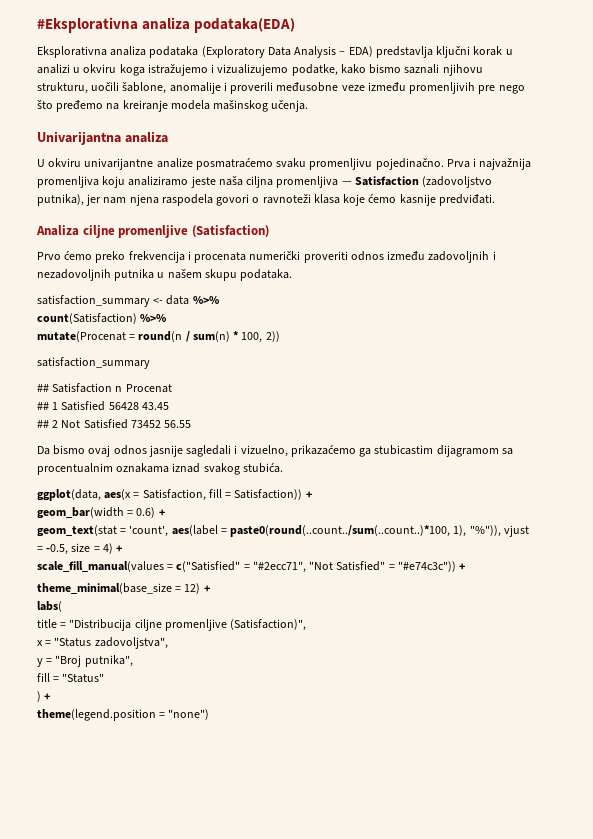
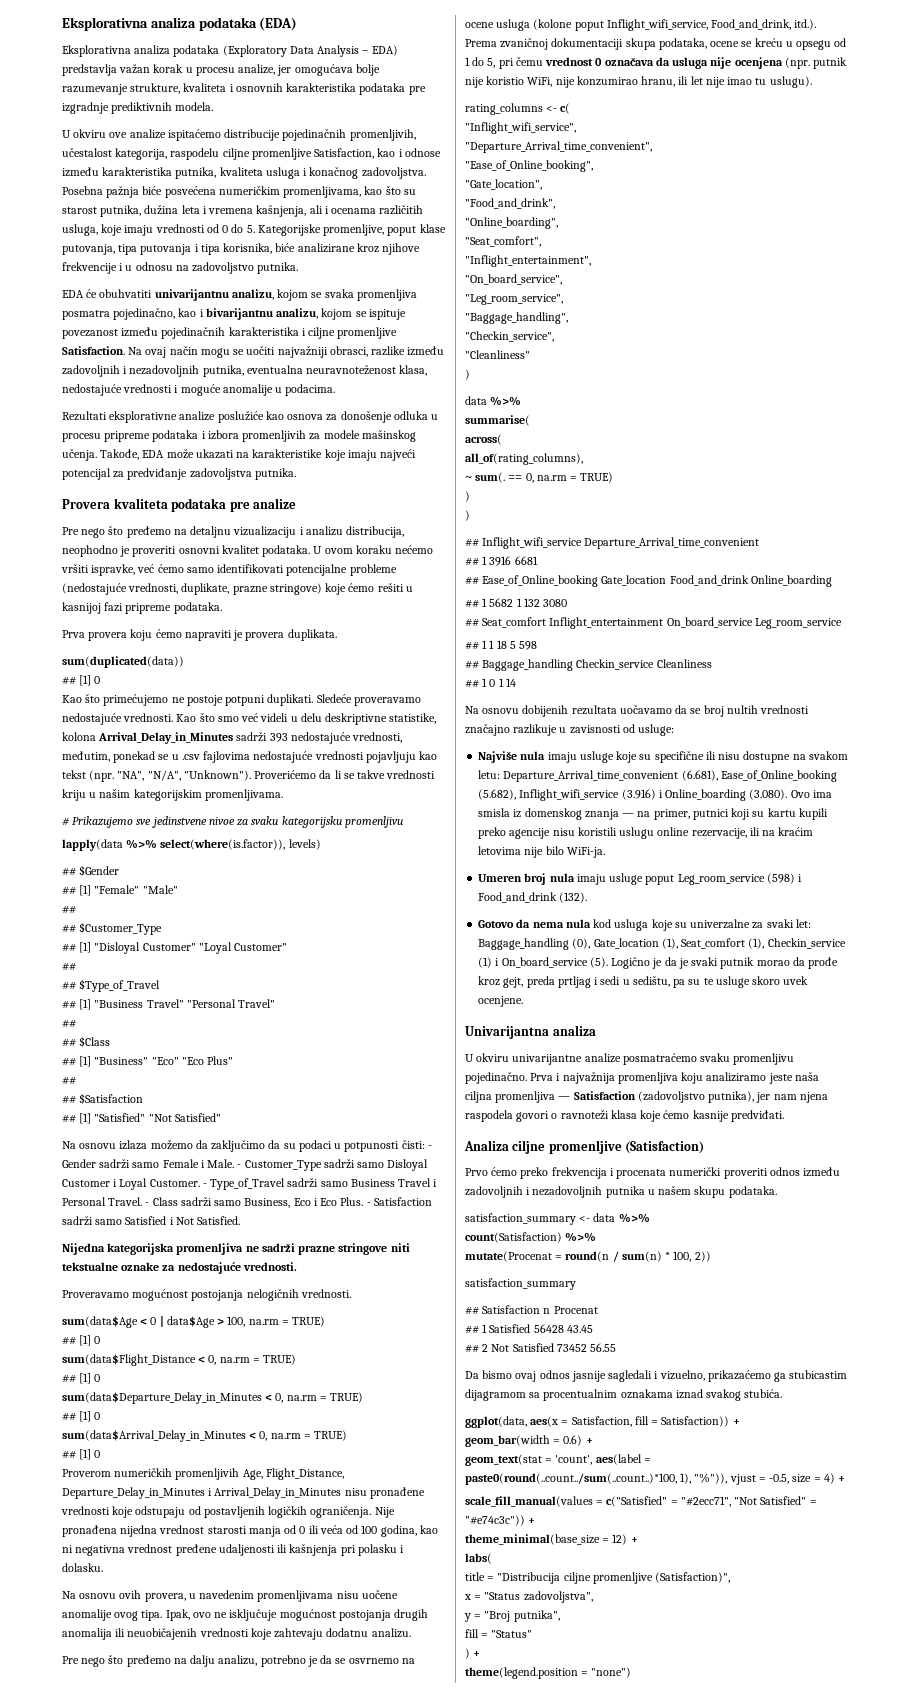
[37,17,296,33] #Eksplorativna analiza podataka(EDA) -> [62,17,298,31] Eksplorativna analiza podataka (EDA)
[436,46,471,58] ključni -> [119,64,151,74] važan
[37,64,483,76] [37,82,525,94] [37,100,309,112] analizi u okviru koga istražujemo i vizualizujemo podatke, kako bismo saznali njihovu strukturu, uočili šablone, anomalije i proverili međusobne veze između promenljivih pre nego što pređemo na kreiranje modela mašinskog učenja. -> [195,64,380,76] [62,83,426,95] [62,102,214,114] [62,129,416,141] [62,148,441,160] [62,167,426,179] [62,186,416,198] [62,205,424,217] [62,224,446,236] [62,243,421,255] [62,262,299,274] [62,289,417,301] [62,308,406,320] [62,327,398,339] [62,346,445,358] [62,365,428,377] [62,384,336,396] [62,411,439,423] [62,430,416,442] [62,449,417,461] [62,468,296,480] [62,498,297,512] [62,526,405,538] [62,545,434,557] [61,564,397,576] [62,583,413,595] [62,602,222,614] [62,629,337,641] [62,656,184,668] [62,675,101,686] [62,694,421,706] [62,713,437,725] [62,732,403,744] [62,751,438,763] [62,770,436,782] [62,789,283,801] [62,816,403,828] [62,839,321,851] [62,865,120,876] [62,885,178,896] [62,905,76,914] [62,922,163,935] [62,942,288,954] [62,962,76,971] [62,979,161,992] [62,999,276,1010] [62,1019,76,1028] [62,1036,111,1047] [62,1056,234,1067] [62,1076,76,1085] [62,1093,144,1104] [62,1113,221,1124] [62,1140,432,1152] [62,1159,429,1171] [62,1178,438,1190] [62,1197,432,1208] [62,1216,241,1226] [62,1243,410,1255] [62,1262,297,1274] [62,1289,351,1301] [62,1316,326,1328] [62,1335,101,1346] [62,1354,297,1366] [62,1373,101,1384] [62,1392,364,1404] [62,1411,101,1422] [62,1430,348,1442] [62,1449,101,1460] [62,1468,344,1480] [62,1487,425,1499] [61,1506,395,1518] [62,1525,438,1537] [62,1544,405,1556] [62,1563,103,1572] [62,1590,398,1602] [62,1609,429,1621] [62,1628,411,1640] [62,1655,415,1667] [465,19,817,31] [465,38,847,50] [465,57,848,69] [465,76,812,88] [465,103,571,115] [465,122,576,134] [465,141,652,153] [465,160,593,172] [465,179,542,190] [465,198,555,209] [465,217,558,229] [465,236,541,247] [465,255,591,267] [465,274,562,285] [465,294,563,305] [465,312,568,324] [465,331,554,342] [465,350,530,359] [465,369,470,380] [465,396,522,406] [465,415,530,426] [465,434,502,445] [465,453,583,465] [465,472,614,483] [465,491,470,502] [465,510,470,521] [465,537,760,549] [465,556,538,566] [465,575,832,587] [465,598,568,608] [465,617,842,629] [465,640,538,650] [465,659,712,671] [465,678,516,688] [465,705,810,717] [465,724,675,736] [478,751,848,763] [478,770,837,782] [478,789,832,801] [478,808,828,820] [478,827,814,839] [478,846,605,858] [478,873,803,885] [478,892,588,903] [478,919,811,931] [478,938,846,950] [478,957,839,969] [478,976,809,988] [478,996,524,1007] procesu analize, jer omogućava bolje razumevanje strukture, kvaliteta i osnovnih karakteristika podataka pre izgradnje prediktivnih modela. // U okviru ove analize ispitaćemo distribucije pojedinačnih promenljivih, učestalost kategorija, raspodelu ciljne promenljive Satisfaction, kao i odnose između karakteristika putnika, kvaliteta usluga i konačnog zadovoljstva. Posebna pažnja biće posvećena numeričkim promenljivama, kao što su starost putnika, dužina leta i vremena kašnjenja, ali i ocenama različitih usluga, koje imaju vrednosti od 0 do 5. Kategorijske promenljive, poput klase putovanja, tipa putovanja i tipa korisnika, biće analizirane kroz njihove frekvencije i u odnosu na zadovoljstvo putnika. // EDA će obuhvatiti univarijantnu analizu, kojom se svaka promenljiva posmatra pojedinačno, kao i bivarijantnu analizu, kojom se ispituje povezanost između pojedinačnih karakteristika i ciljne promenljive Satisfaction. Na ovaj način mogu se uočiti najvažniji obrasci, razlike između zadovoljnih i nezadovoljnih putnika, eventualna neuravnoteženost klasa, nedostajuće vrednosti i moguće anomalije u podacima. // Rezultati eksplorativne analize poslužiće kao osnova za donošenje odluka u procesu pripreme podataka i izbora promenljivih za modele mašinskog učenja. Takođe, EDA može ukazati na karakteristike koje imaju najveći potencijal za predviđanje zadovoljstva putnika. // Provera kvaliteta podataka pre analize // Pre nego što pređemo na detaljnu vizualizaciju i analizu distribucija, neophodno je proveriti osnovni kvalitet podataka. U ovom koraku nećemo vršiti ispravke, već ćemo samo identifikovati potencijalne probleme (nedostajuće vrednosti, duplikate, prazne stringove) koje ćemo rešiti u kasnijoj fazi pripreme podataka. // Prva provera koju ćemo napraviti je provera duplikata. // sum(duplicated(data)) // ## [1] 0 // Kao što primećujemo ne postoje potpuni duplikati. Sledeće proveravamo nedostajuće vrednosti. Kao što smo već videli u delu deskriptivne statistike, kolona Arrival_Delay_in_Minutes sadrži 393 nedostajuće vrednosti, međutim, ponekad se u .csv fajlovima nedostajuće vrednosti pojavljuju kao tekst (npr. "NA", "N/A", "Unknown"). Proverićemo da li se takve vrednosti kriju u našim kategorijskim promenljivama. // # Prikazujemo sve jedinstvene nivoe za svaku kategorijsku promenljivu // lapply(data %>% select(where(is.factor)), levels) // ## $Gender // ## [1] "Female" "Male" // ## // ## $Customer_Type // ## [1] "Disloyal Customer" "Loyal Customer" // ## // ## $Type_of_Travel // ## [1] "Business Travel" "Personal Travel" // ## // ## $Class // ## [1] "Business" "Eco" "Eco Plus" // ## // ## $Satisfaction // ## [1] "Satisfied" "Not Satisfied" // Na osnovu izlaza možemo da zaključimo da su podaci u potpunosti čisti: - Gender sadrži samo Female i Male. - Customer_Type sadrži samo Disloyal Customer i Loyal Customer. - Type_of_Travel sadrži samo Business Travel i Personal Travel. - Class sadrži samo Business, Eco i Eco Plus. - Satisfaction sadrži samo Satisfied i Not Satisfied. // Nijedna kategorijska promenljiva ne sadrži prazne stringove niti tekstualne oznake za nedostajuće vrednosti. // Proveravamo mogućnost postojanja nelogičnih vrednosti. // sum(data$Age < 0 | data$Age > 100, na.rm = TRUE) // ## [1] 0 // sum(data$Flight_Distance < 0, na.rm = TRUE) // ## [1] 0 // sum(data$Departure_Delay_in_Minutes < 0, na.rm = TRUE) // ## [1] 0 // sum(data$Arrival_Delay_in_Minutes < 0, na.rm = TRUE) // ## [1] 0 // Proverom numeričkih promenljivih Age, Flight_Distance, Departure_Delay_in_Minutes i Arrival_Delay_in_Minutes nisu pronađene vrednosti koje odstupaju od postavljenih logičkih ograničenja. Nije pronađena nijedna vrednost starosti manja od 0 ili veća od 100 godina, kao ni negativna vrednost pređene udaljenosti ili kašnjenja pri polasku i dolasku. // Na osnovu ovih provera, u navedenim promenljivama nisu uočene anomalije ovog tipa. Ipak, ovo ne isključuje mogućnost postojanja drugih anomalija ili neuobičajenih vrednosti koje zahtevaju dodatnu analizu. // Pre nego što pređemo na dalju analizu, potrebno je da se osvrnemo na ocene usluga (kolone poput Inflight_wifi_service, Food_and_drink, itd.). Prema zvaničnoj dokumentaciji skupa podataka, ocene se kreću u opsegu od 1 do 5, pri čemu vrednost 0 označava da usluga nije ocenjena (npr. putnik nije koristio WiFi, nije konzumirao hranu, ili let nije imao tu uslugu). // rating_columns <- c( // "Inflight_wifi_service", // "Departure_Arrival_time_convenient", // "Ease_of_Online_booking", // "Gate_location", // "Food_and_drink", // "Online_boarding", // "Seat_comfort", // "Inflight_entertainment", // "On_board_service", // "Leg_room_service", // "Baggage_handling", // "Checkin_service", // "Cleanliness" // ) // data %>% // summarise( // across( // all_of(rating_columns), // ~ sum(. == 0, na.rm = TRUE) // ) // ) // ## Inflight_wifi_service Departure_Arrival_time_convenient // ## 1 3916 6681 // ## Ease_of_Online_booking Gate_location Food_and_drink Online_boarding // ## 1 5682 1 132 3080 // ## Seat_comfort Inflight_entertainment On_board_service Leg_room_service // ## 1 1 18 5 598 // ## Baggage_handling Checkin_service Cleanliness // ## 1 0 1 14 // Na osnovu dobijenih rezultata uočavamo da se broj nultih vrednosti značajno razlikuje u zavisnosti od usluge: // Najviše nula imaju usluge koje su specifične ili nisu dostupne na svakom letu: Departure_Arrival_time_convenient (6.681), Ease_of_Online_booking (5.682), Inflight_wifi_service (3.916) i Online_boarding (3.080). Ovo ima smisla iz domenskog znanja — na primer, putnici koji su kartu kupili preko agencije nisu koristili uslugu online rezervacije, ili na kraćim letovima nije bilo WiFi-ja. // Umeren broj nula imaju usluge poput Leg_room_service (598) i Food_and_drink (132). // Gotovo da nema nula kod usluga koje su univerzalne za svaki let: Baggage_handling (0), Gate_location (1), Seat_comfort (1), Checkin_service (1) i On_board_service (5). Logično je da je svaki putnik morao da prođe kroz gejt, preda prtljag i sedi u sedištu, pa su te usluge skoro uvek ocenjene.

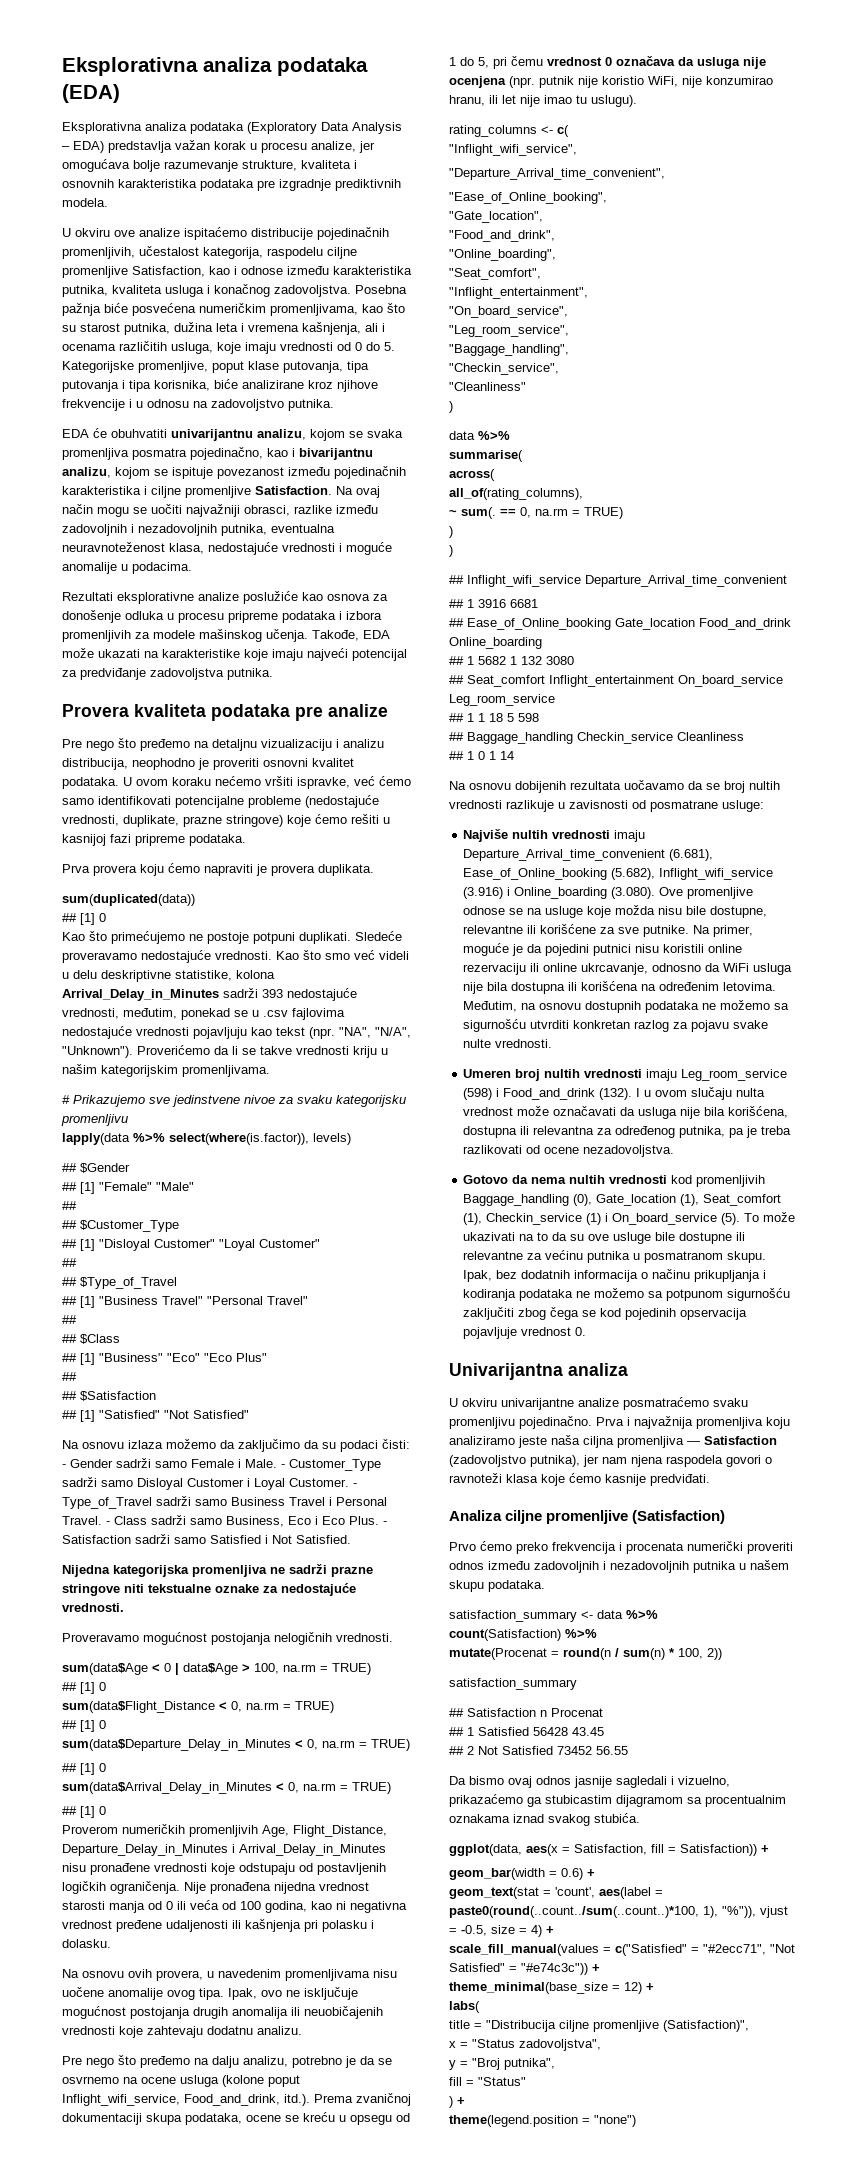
[334,1141,400,1152] u potpunosti -> (378, 1446) none
[465,724,510,736] značajno -> (502, 804) none
(635, 728) none -> [650,800,718,812] posmatrane
[520,751,848,763] [478,770,501,779] nula imaju usluge koje su specifične ili nisu dostupne na svakom letu: -> [512,830,646,842] nultih vrednosti imaju
[790,790,832,798] [478,808,828,820] [478,827,814,839] [478,846,605,858] [478,873,675,885] Ovo ima smisla iz domenskog znanja — na primer, putnici koji su kartu kupili preko agencije nisu koristili uslugu online rezervacije, ili na kraćim letovima nije bilo WiFi-ja. // Umeren broj nula imaju usluge poput -> [659,887,754,899] [463,905,768,918] [463,924,754,937] [463,943,743,956] [463,963,793,975] [463,981,777,994] [463,1000,790,1013] [463,1019,769,1032] [463,1039,553,1048] [463,1069,678,1081] Ove promenljive odnose se na usluge koje možda nisu bile dostupne, relevantne ili korišćene za sve putnike. Na primer, moguće je da pojedini putnici nisu koristili online rezervaciju ili online ukrcavanje, odnosno da WiFi usluga nije bila dostupna ili korišćena na određenim letovima. Međutim, na osnovu dostupnih podataka ne možemo sa sigurnošću utvrditi konkretan razlog za pojavu svake nulte vrednosti. // Umeren broj nultih vrednosti imaju
[478,919,811,931] // Gotovo da nema nula kod usluga koje su univerzalne za svaki let: -> [636,1087,766,1100] [463,1106,789,1119] [463,1126,792,1138] [463,1145,675,1157] [463,1175,766,1187] I u ovom slučaju nulta vrednost može označavati da usluga nije bila korišćena, dostupna ili relevantna za određenog putnika, pa je treba razlikovati od ocene nezadovoljstva. // Gotovo da nema nultih vrednosti kod promenljivih
[611,957,839,969] [478,976,809,988] [478,996,524,1007] Logično je da je svaki putnik morao da prođe kroz gejt, preda prtljag i sedi u sedištu, pa su te usluge skoro uvek ocenjene. -> [744,1212,796,1222] [463,1232,746,1244] [463,1250,767,1263] [463,1269,767,1282] [463,1288,791,1301] [463,1307,748,1320] [463,1327,587,1339] To može ukazivati na to da su ove usluge bile dostupne ili relevantne za većinu putnika u posmatranom skupu. Ipak, bez dodatnih informacija o načinu prikupljanja i kodiranja podataka ne možemo sa potpunom sigurnošću zaključiti zbog čega se kod pojedinih opservacija pojavljuje vrednost 0.

